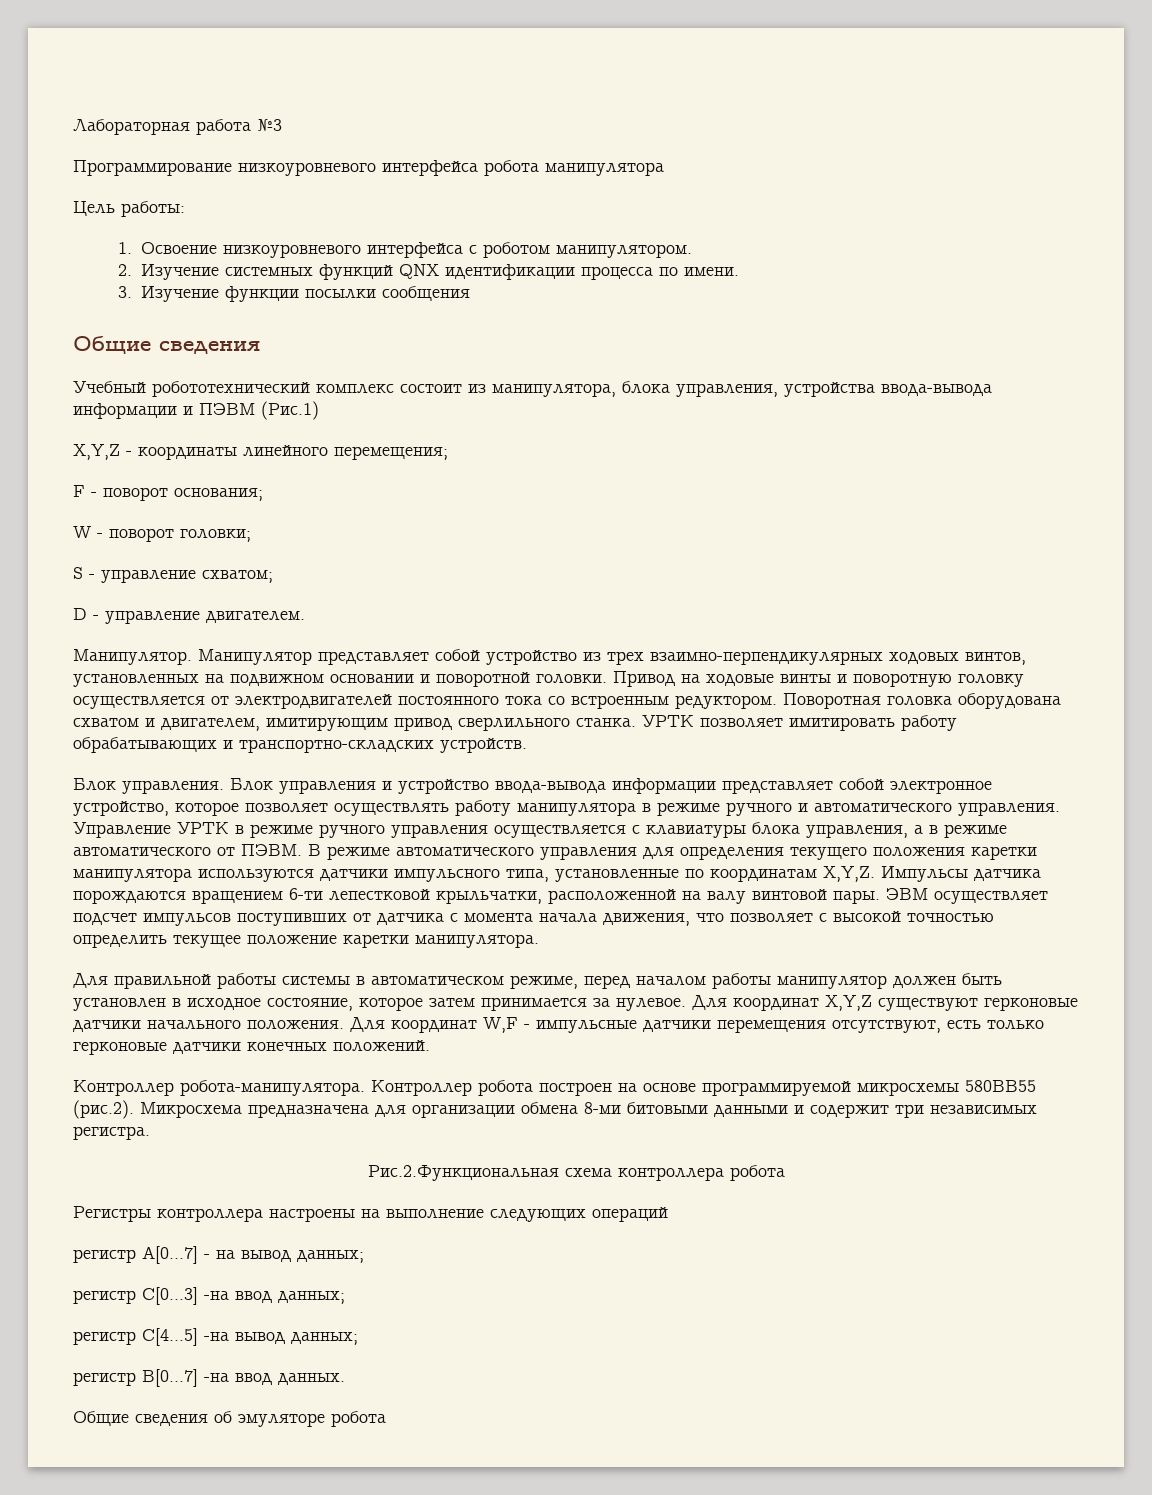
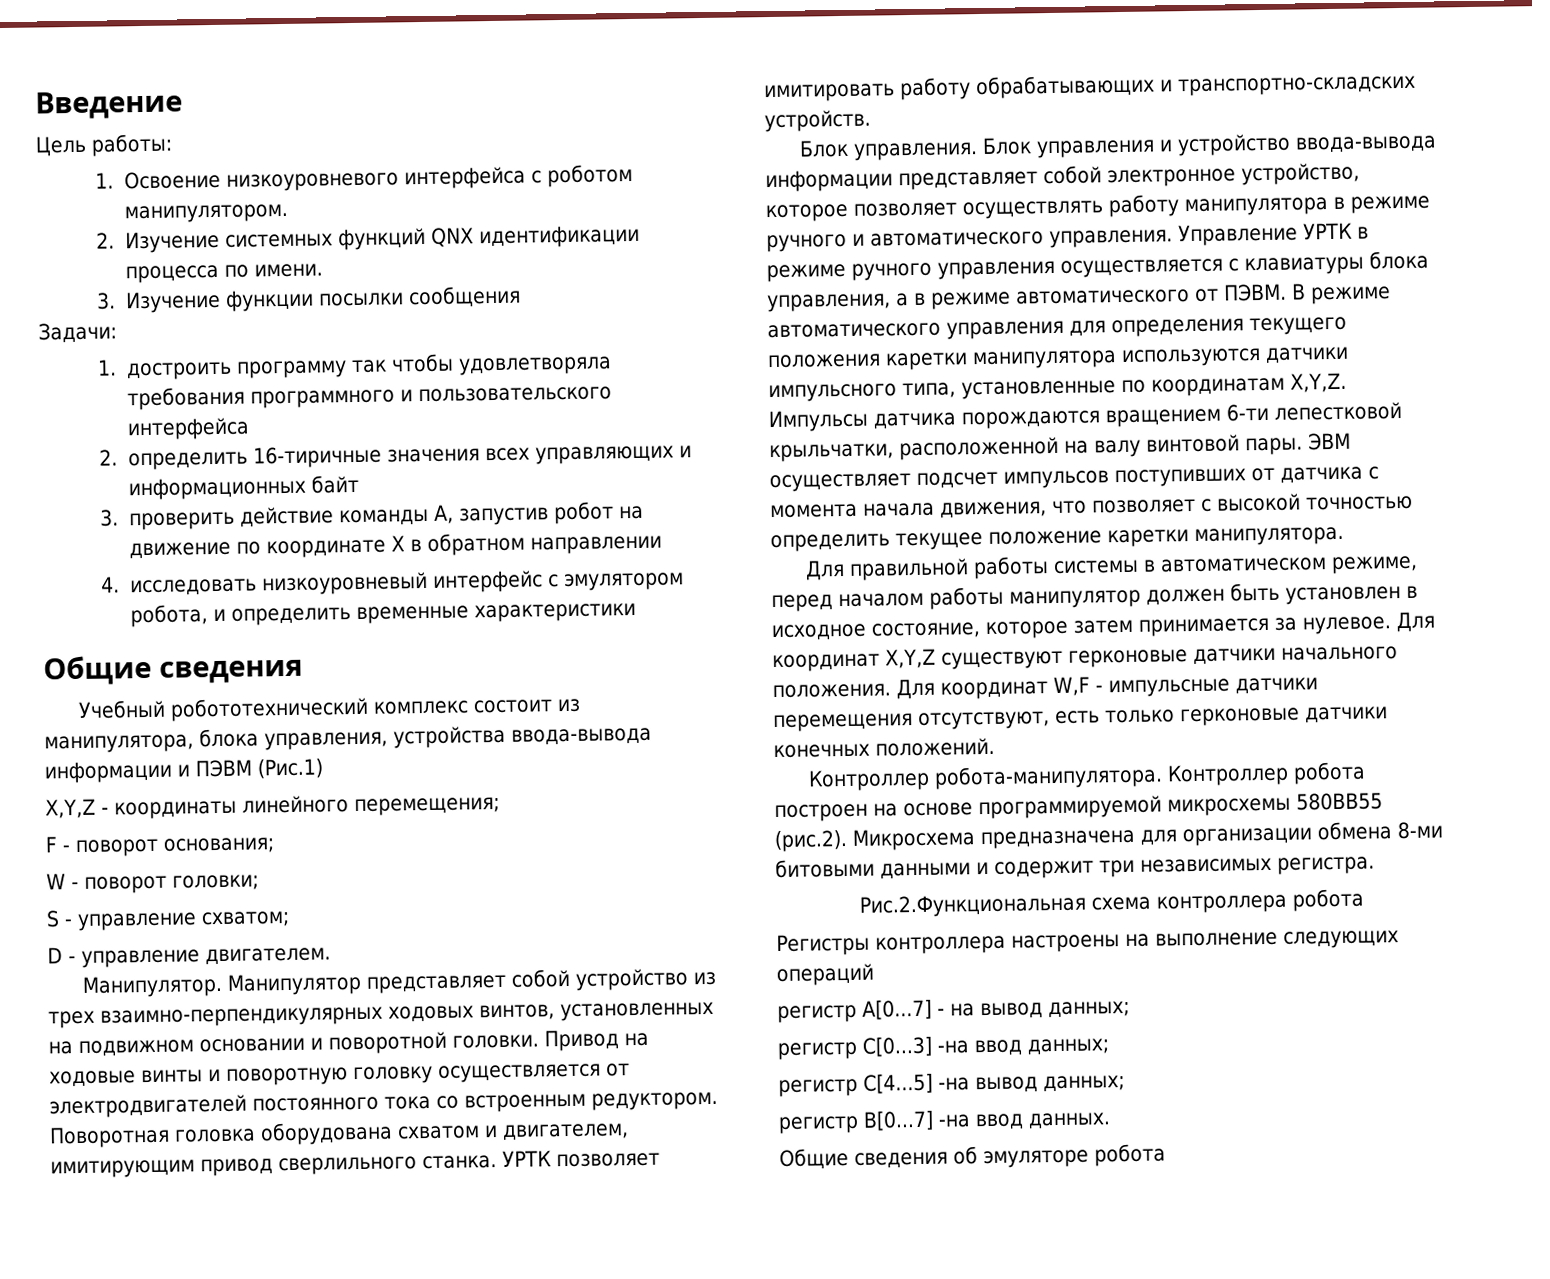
[73,119,282,135] [73,160,664,176] Лабораторная работа №3 // Программирование низкоуровневого интерфейса робота манипулятора -> [35,90,183,120] Введение
(470, 293) none -> [38,322,117,343] [96,353,613,381] [127,386,613,411] [127,417,251,441] [98,445,693,471] [128,474,360,501] [99,501,645,531] [129,532,663,559] [100,570,685,596] [130,602,637,628] // Задачи: // 1. достроить программу так чтобы удовлетворяла требования программного и пользовательского интерфейса // 2. определить 16-тиричные значения всех управляющих и информационных байт // 3. проверить действие команды А, запустив робот на движение по координате X в обратном направлении // 4. исследовать низкоуровневый интерфейс с эмулятором робота, и определить временные характеристики

